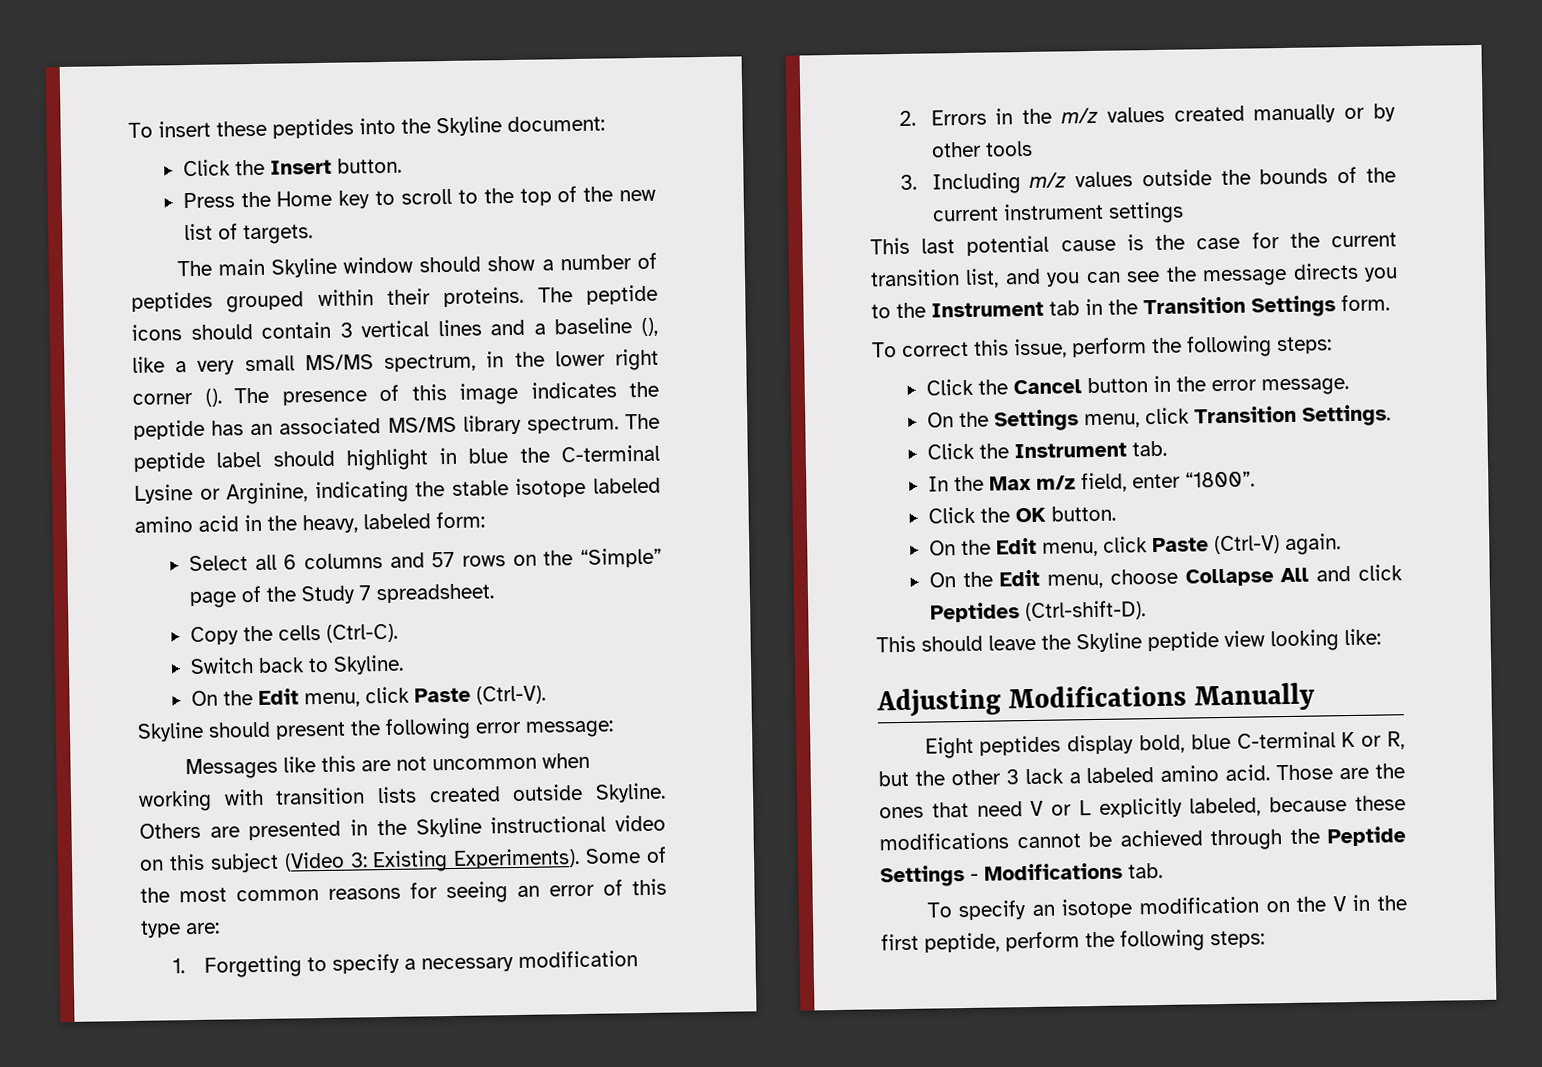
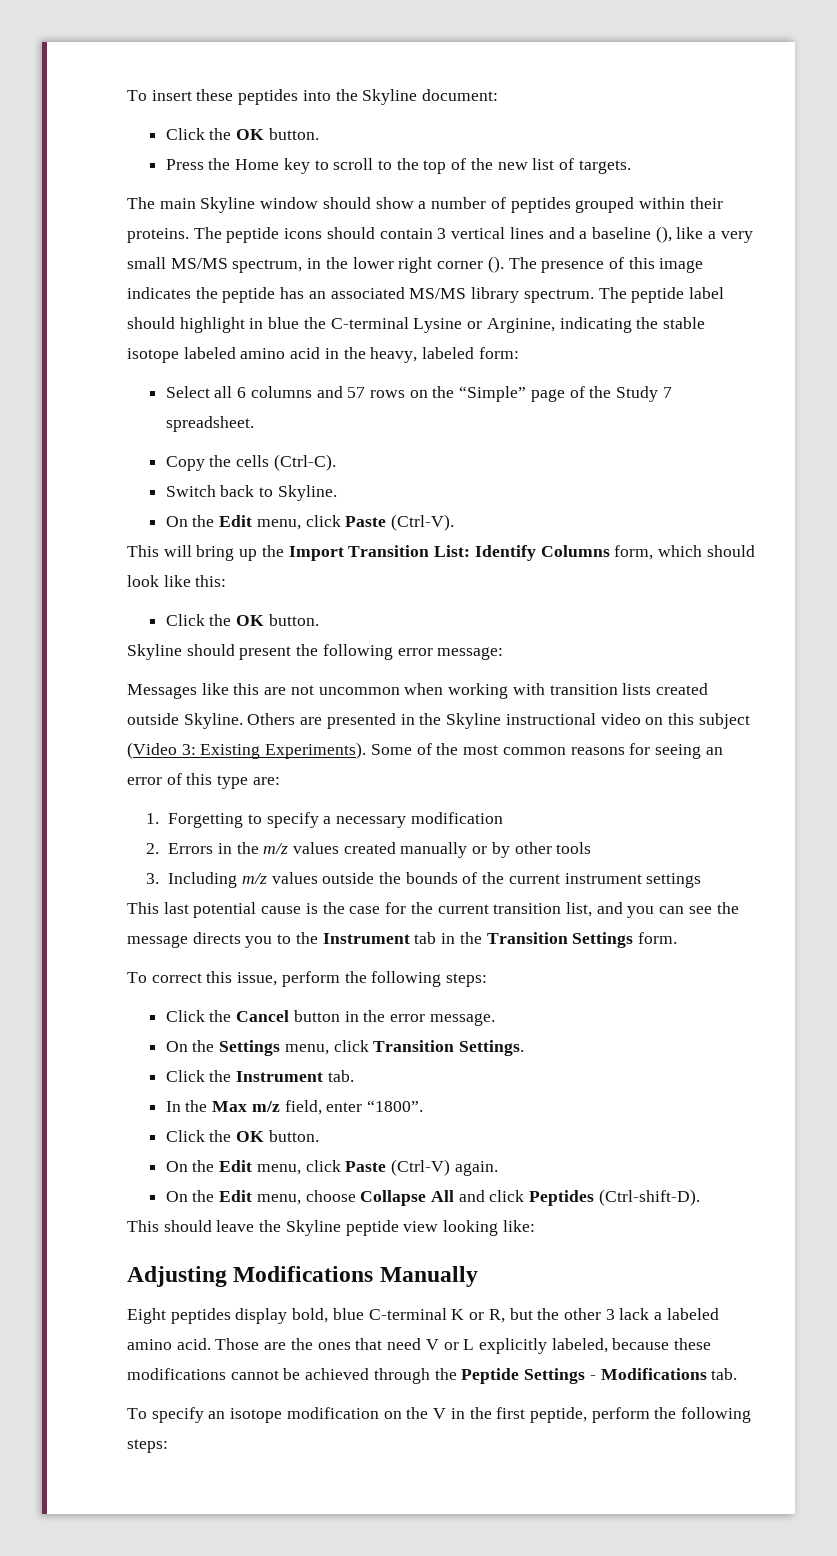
[269,159,332,175] Insert -> [236,129,265,140] OK
(546, 695) none -> [127,545,755,561] [127,575,227,587] [165,614,319,626] // This will bring up the Import Transition List: Identify Columns form, which should look like this: // Click the OK button.

